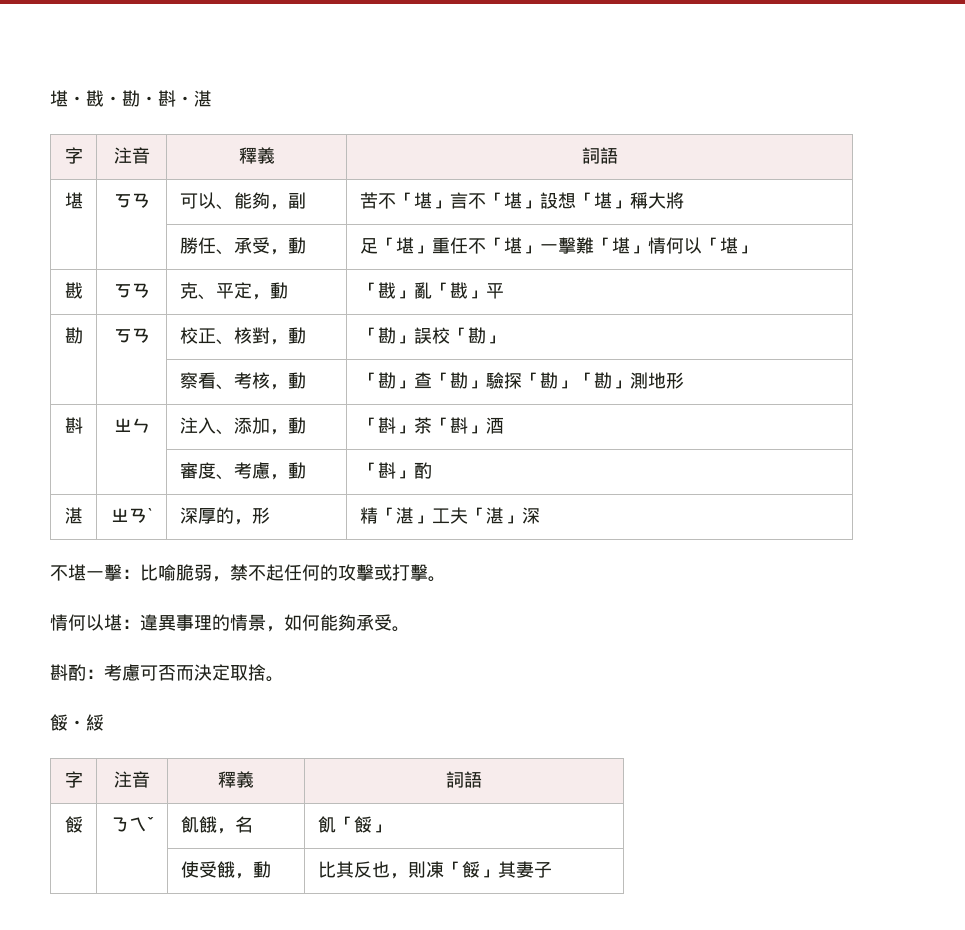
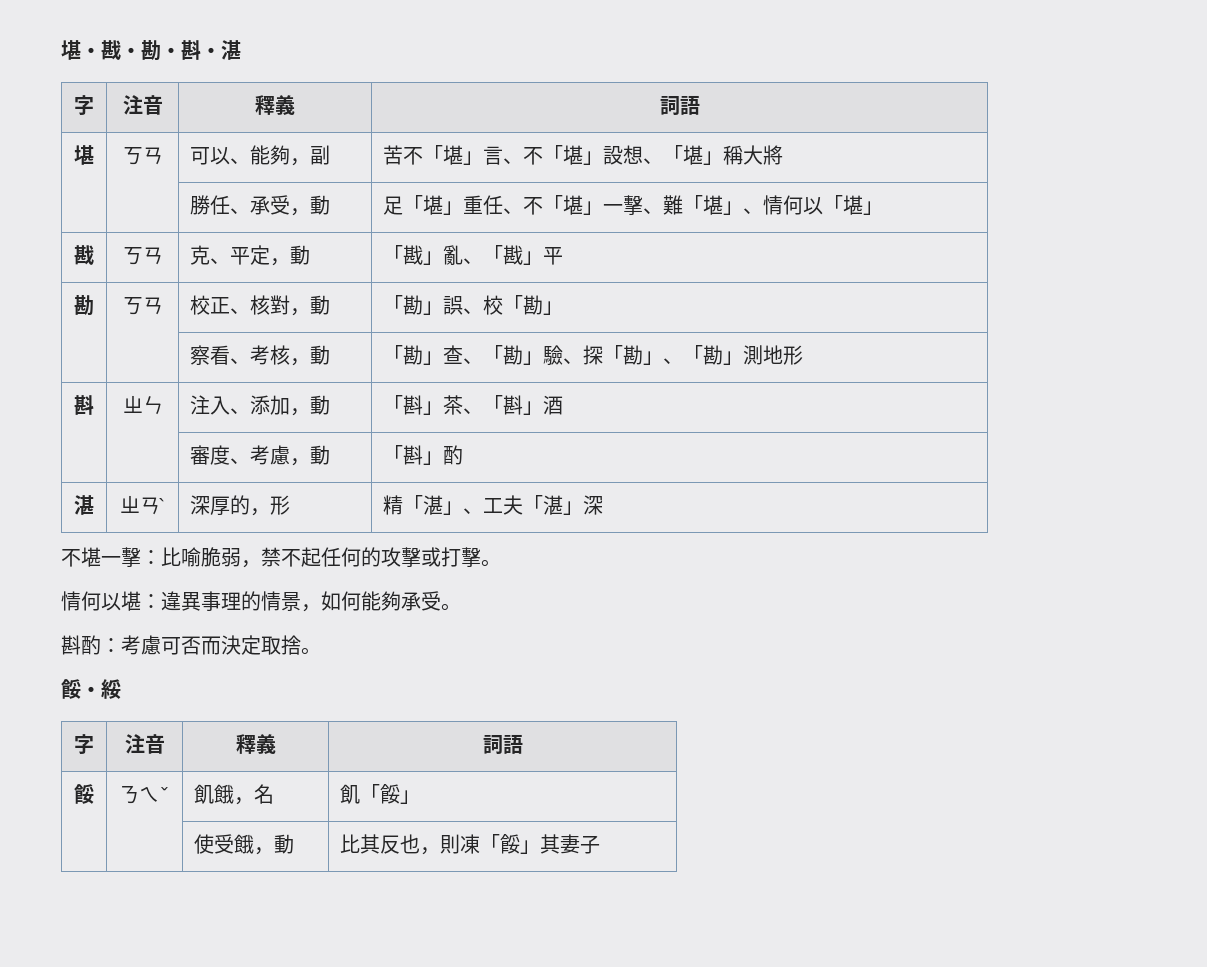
(468, 200) none -> [503,158,524,164] 、
(576, 200) none -> [643,158,664,164] 、
(468, 245) none -> [503,208,524,214] 、
(576, 245) none -> [643,208,664,214] 、
(648, 249) none -> [743,208,764,214] 、
(432, 290) none -> [463,258,484,264] 、
(432, 335) none -> [463,308,484,314] 、
(432, 380) none -> [463,358,484,364] 、
(504, 380) none -> [563,358,584,364] 、
(576, 384) none -> [663,358,684,364] 、
(432, 425) none -> [463,408,484,414] 、
(432, 519) none -> [463,508,484,514] 、

